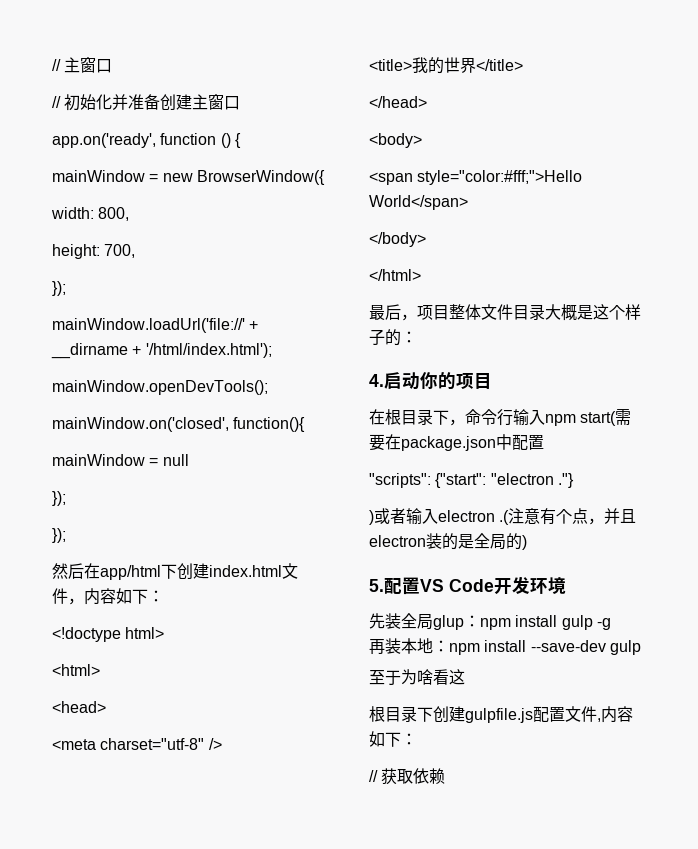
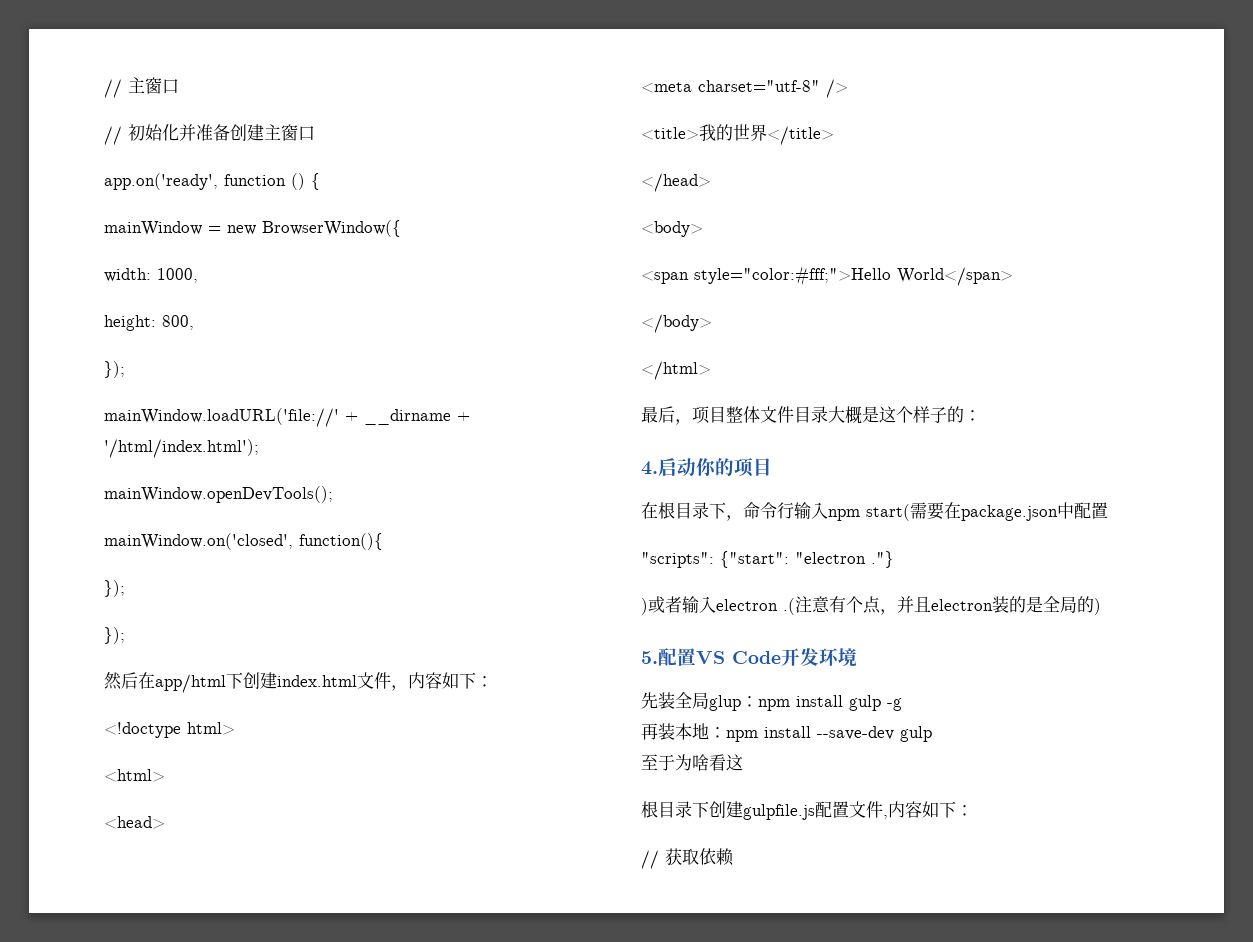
[98,207,130,221] 800, -> [157,268,198,283] 1000,
[104,244,136,258] [52,281,66,296] [52,318,245,333] 700, // }); // mainWindow.loadUrl('file://' -> [162,315,194,330] [104,361,125,378] [104,408,339,427] 800, // }); // mainWindow.loadURL('file://'
[52,454,189,466] // mainWindow = null -> (383, 541) none

